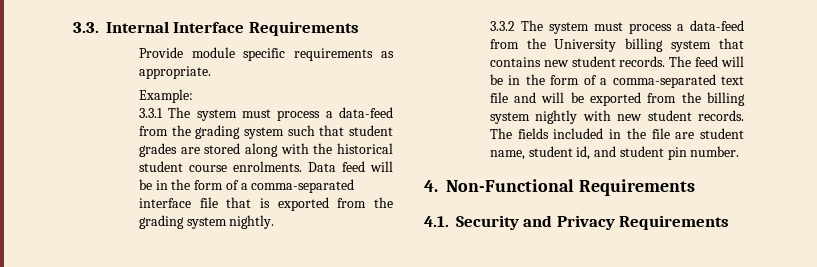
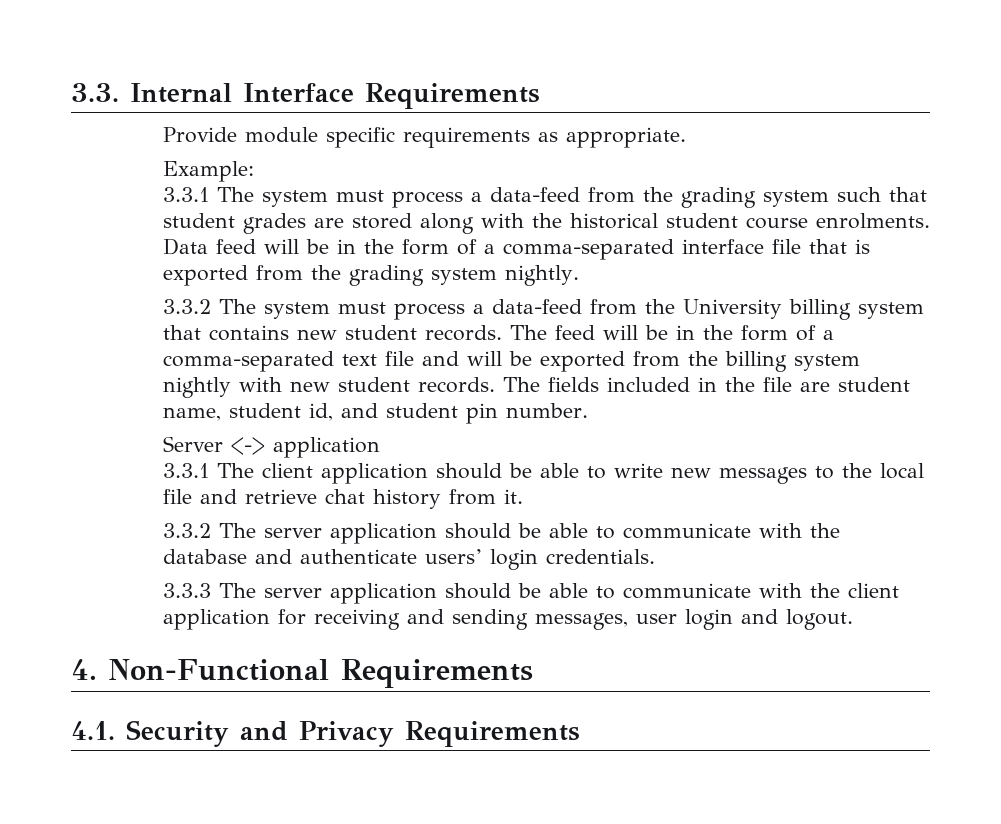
(740, 151) none -> [162,436,380,458] [162,463,924,484] [162,489,523,509] [162,523,840,544] [162,549,655,570] [162,583,899,604] [162,609,853,630] // Server <-> application // 3.3.1 The client application should be able to write new messages to the local file and retrieve chat history from it. // 3.3.2 The server application should be able to communicate with the database and authenticate users’ login credentials. // 3.3.3 The server application should be able to communicate with the client application for receiving and sending messages, user login and logout.

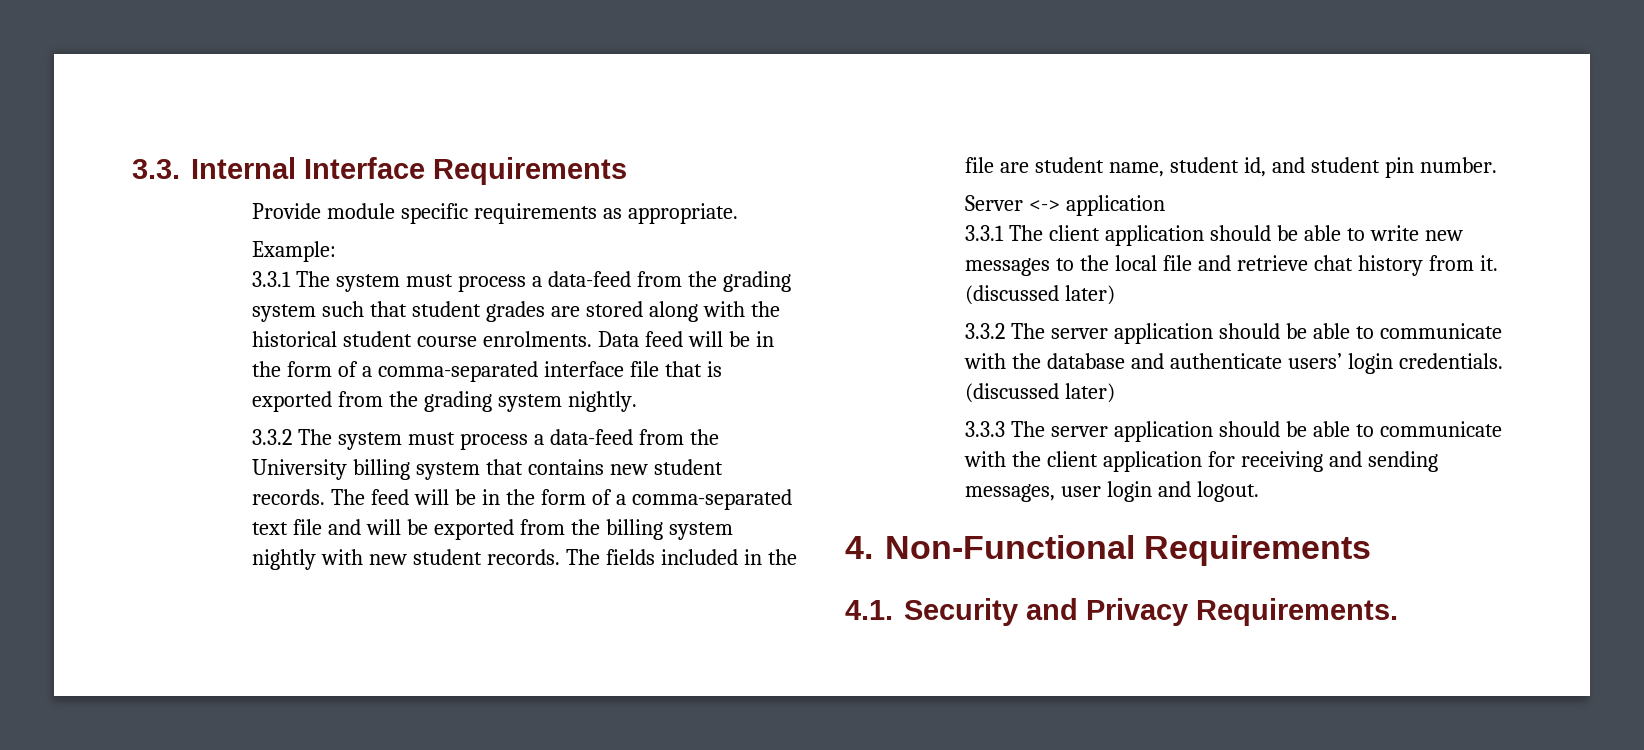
(523, 496) none -> [965,285,1116,305] (discussed later)
(655, 556) none -> [965,383,1116,403] (discussed later)
[404,721,580,747] Requirements -> [1196,598,1398,626] Requirements.

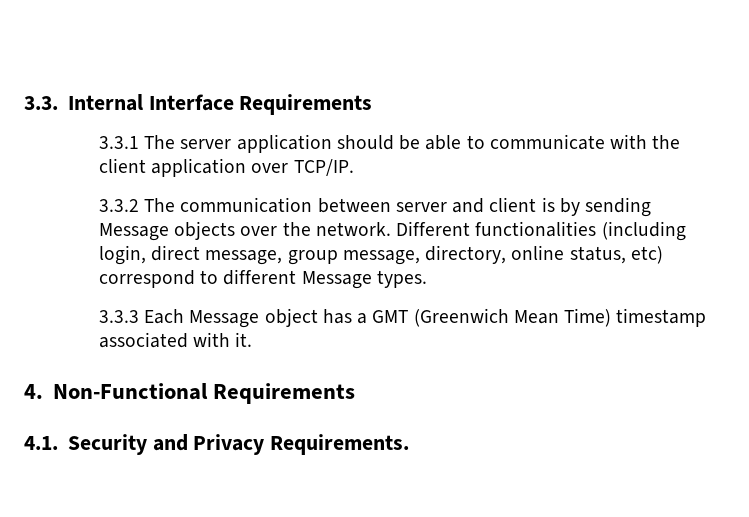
[252,203,738,224] [252,241,337,262] [252,271,791,292] [252,301,780,322] [252,331,774,347] [252,361,722,382] [252,391,637,412] [252,429,719,450] [252,459,723,480] [252,489,792,510] [252,519,733,540] [252,549,797,570] [965,157,1497,178] [965,195,1166,216] [965,225,1463,246] [965,255,1498,276] [965,285,1116,305] [965,323,1502,344] [964,353,1503,374] [965,383,1116,403] [965,421,1006,437] Provide module specific requirements as appropriate. // Example: // 3.3.1 The system must process a data-feed from the grading system such that student grades are stored along with the historical student course enrolments. Data feed will be in the form of a comma-separated interface file that is exported from the grading system nightly. // 3.3.2 The system must process a data-feed from the University billing system that contains new student records. The feed will be in the form of a comma-separated text file and will be exported from the billing system nightly with new student records. The fields included in the file are student name, student id, and student pin number. // Server <-> application // 3.3.1 The client application should be able to write new messages to the local file and retrieve chat history from it. (discussed later) // 3.3.2 The server application should be able to communicate with the database and authenticate users’ login credentials. (discussed later) // 3.3.3 -> [98,136,139,149] 3.3.1
[1207,451,1438,472] [965,481,1259,502] for receiving and sending messages, user login and logout. -> [251,159,354,176] [98,197,652,217] [98,221,686,241] [98,245,663,265] [98,269,427,289] [98,308,707,328] [98,332,253,348] over TCP/IP. // 3.3.2 The communication between server and client is by sending Message objects over the network. Different functionalities (including login, direct message, group message, directory, online status, etc) correspond to different Message types. // 3.3.3 Each Message object has a GMT (Greenwich Mean Time) timestamp associated with it.

